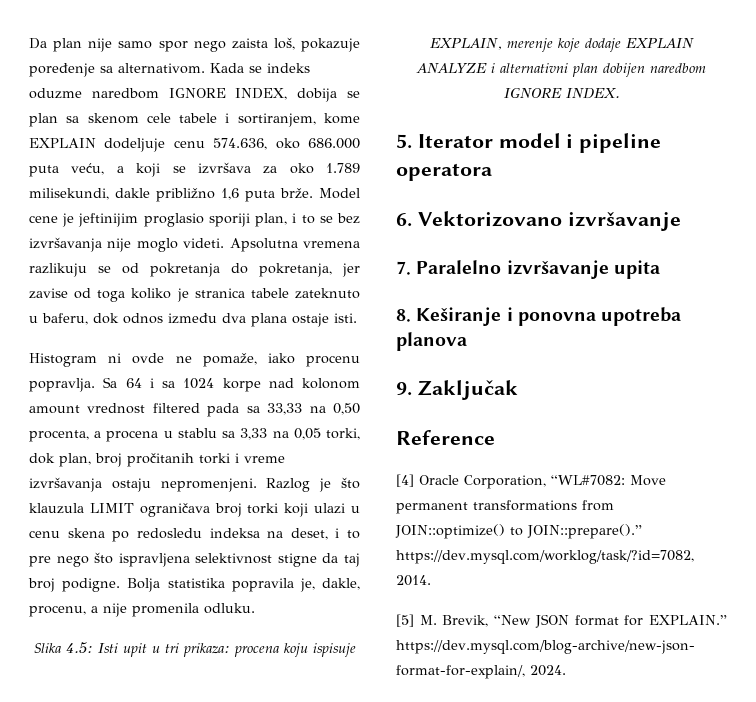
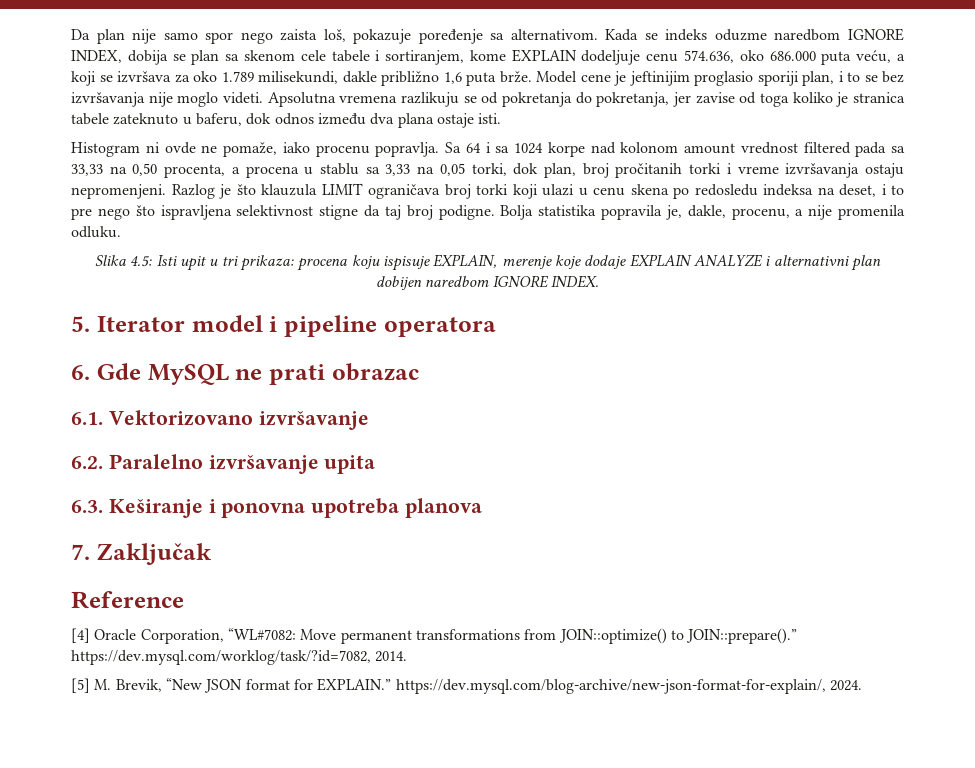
(412, 220) none -> [96,363,419,385] [71,412,103,425] Gde MySQL ne prati obrazac // 6.1.
[396,261,411,275] 7. -> [71,456,103,469] 6.2.
[396,309,411,322] 8. -> [71,500,103,513] 6.3.
[396,382,412,396] 9. -> [71,544,90,560] 7.

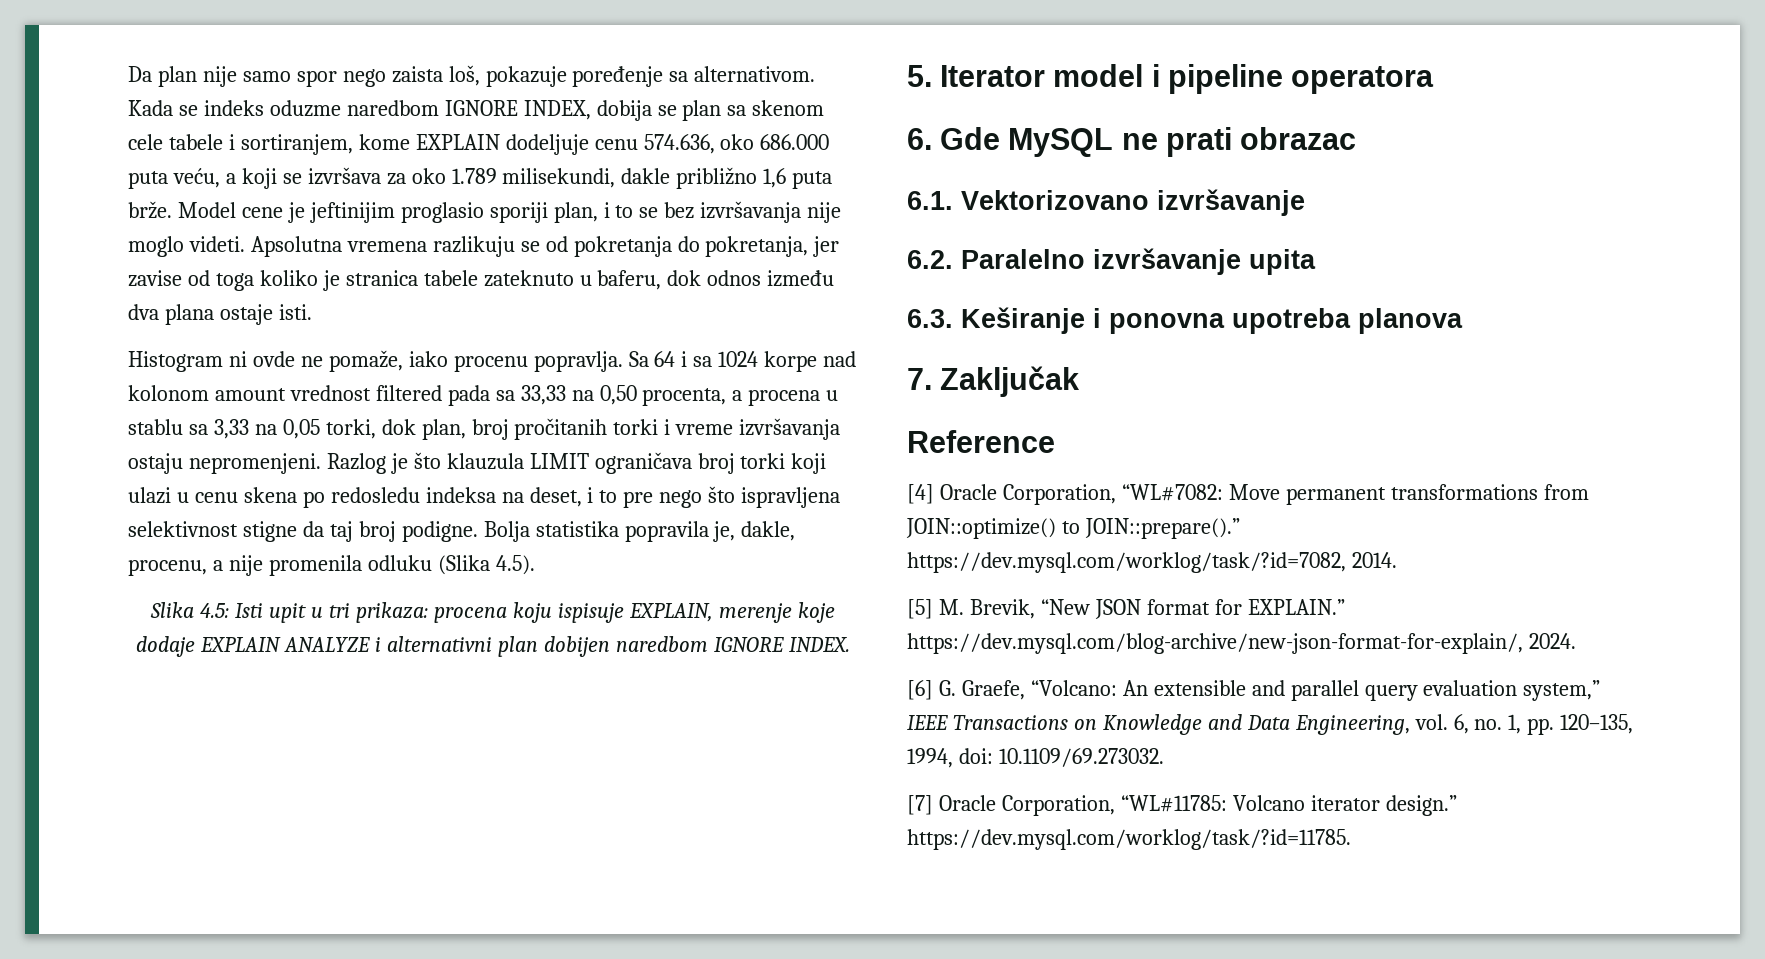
[71,226,121,238] odluku. -> [367,555,535,575] odluku (Slika 4.5).
(862, 685) none -> [907,680,1601,701] [907,714,1634,735] [907,748,1164,768] [907,795,1457,816] [907,829,1351,850] // [6] G. Graefe, “Volcano: An extensible and parallel query evaluation system,” IEEE Transactions on Knowledge and Data Engineering, vol. 6, no. 1, pp. 120–135, 1994, doi: 10.1109/69.273032. // [7] Oracle Corporation, “WL#11785: Volcano iterator design.” https://dev.mysql.com/worklog/task/?id=11785.

